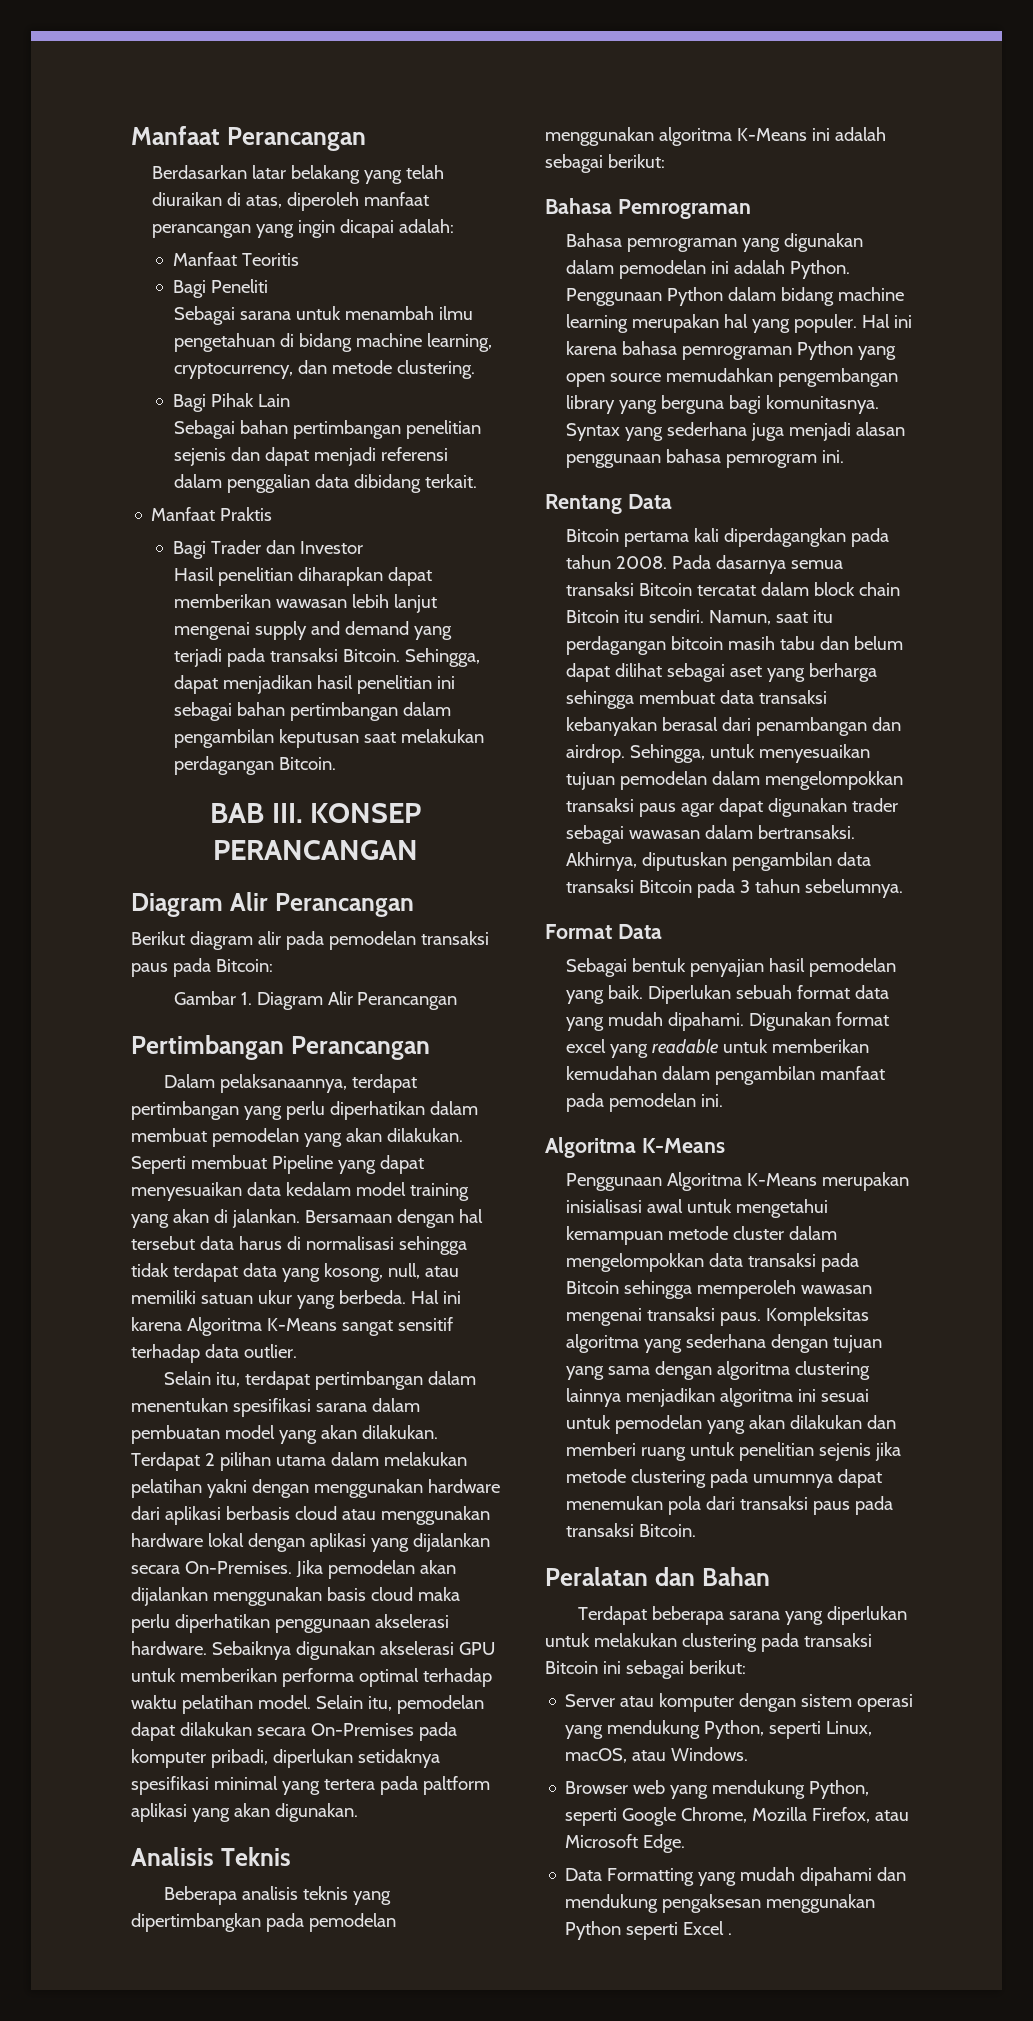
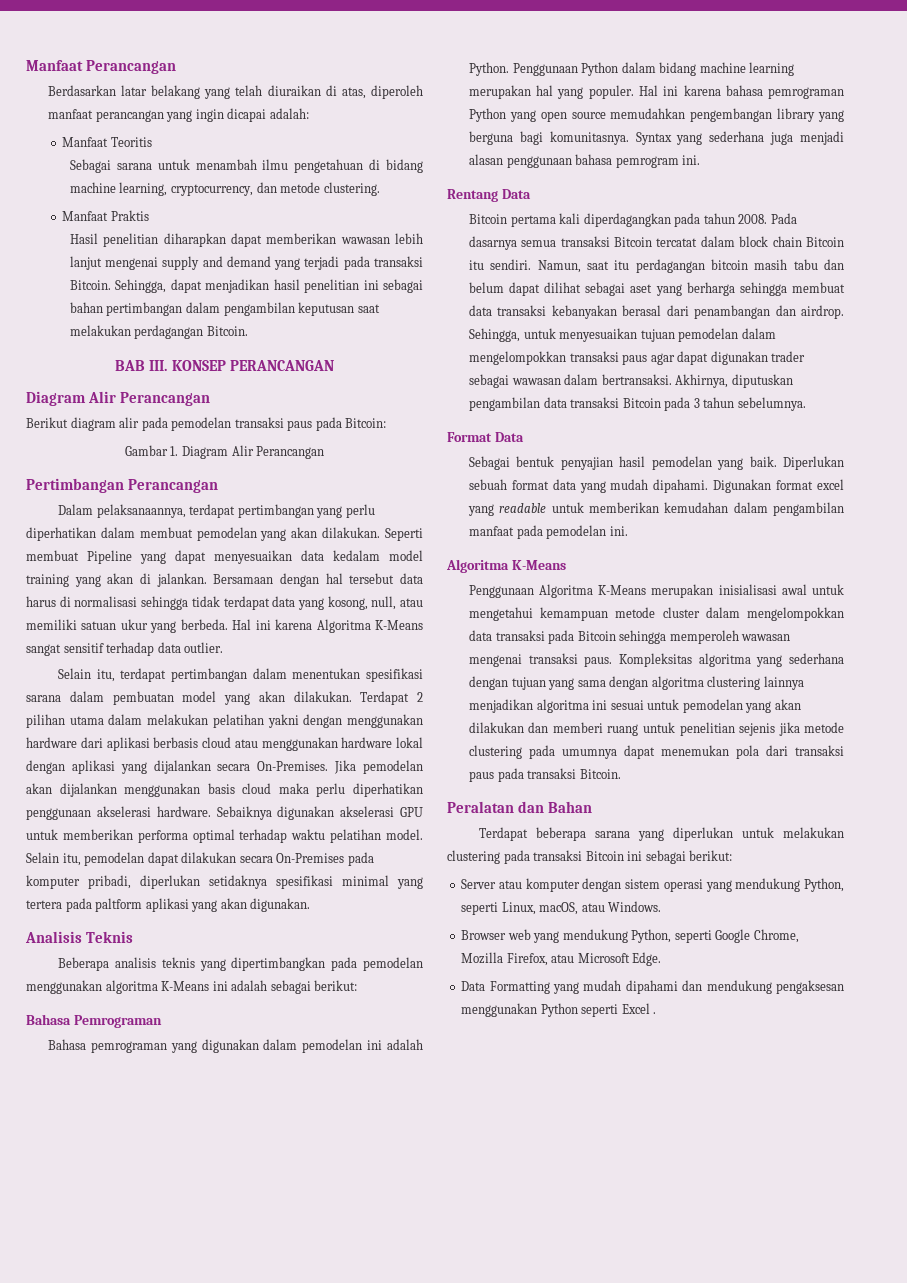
[172,279,268,298] // Bagi Peneliti -> (152, 142) none
[172,393,290,412] [173,420,481,439] [173,447,448,466] [173,474,477,493] [151,507,273,521] [172,540,363,559] Bagi Pihak Lain // Sebagai bahan pertimbangan penelitian sejenis dan dapat menjadi referensi dalam penggalian data dibidang terkait. // Manfaat Praktis // Bagi Trader dan Investor -> [62,210,149,221] Manfaat Praktis

